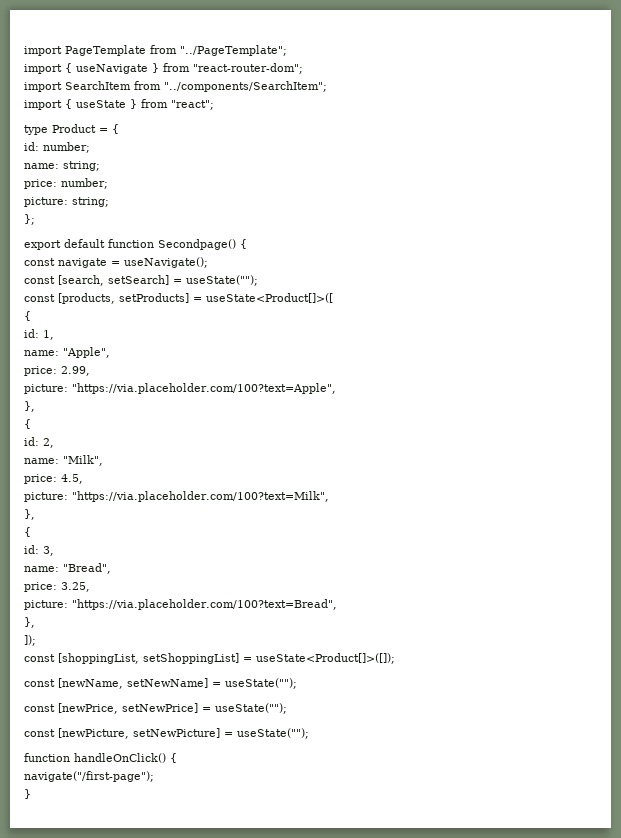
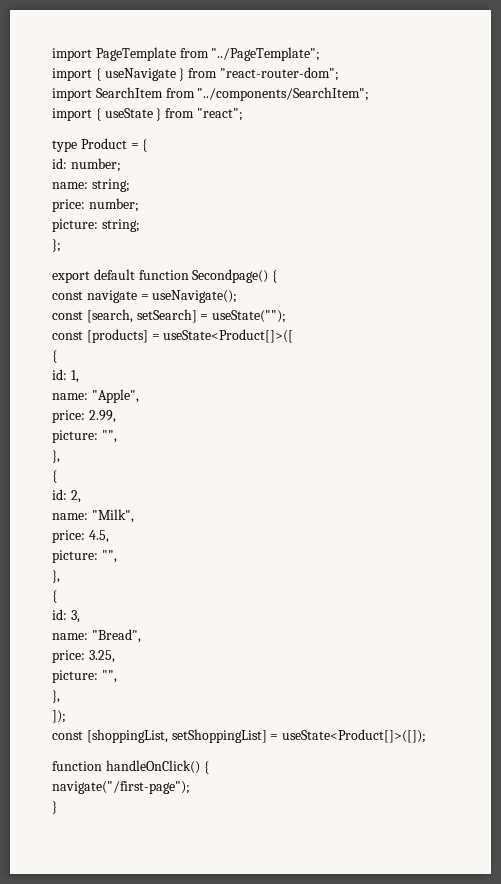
[58,293,189,304] [products, setProducts] -> [86,329,148,343] [products]
[72,383,336,394] "https://via.placeholder.com/100?text=Apple", -> [101,430,117,443] "",
[72,491,329,502] "https://via.placeholder.com/100?text=Milk", -> [101,550,117,563] "",
[72,599,337,610] "https://via.placeholder.com/100?text=Bread", -> [101,670,117,683] "",
[24,678,297,689] [24,703,287,714] [24,728,309,739] // const [newName, setNewName] = useState(""); // const [newPrice, setNewPrice] = useState(""); // const [newPicture, setNewPicture] = useState(""); -> (427, 736) none

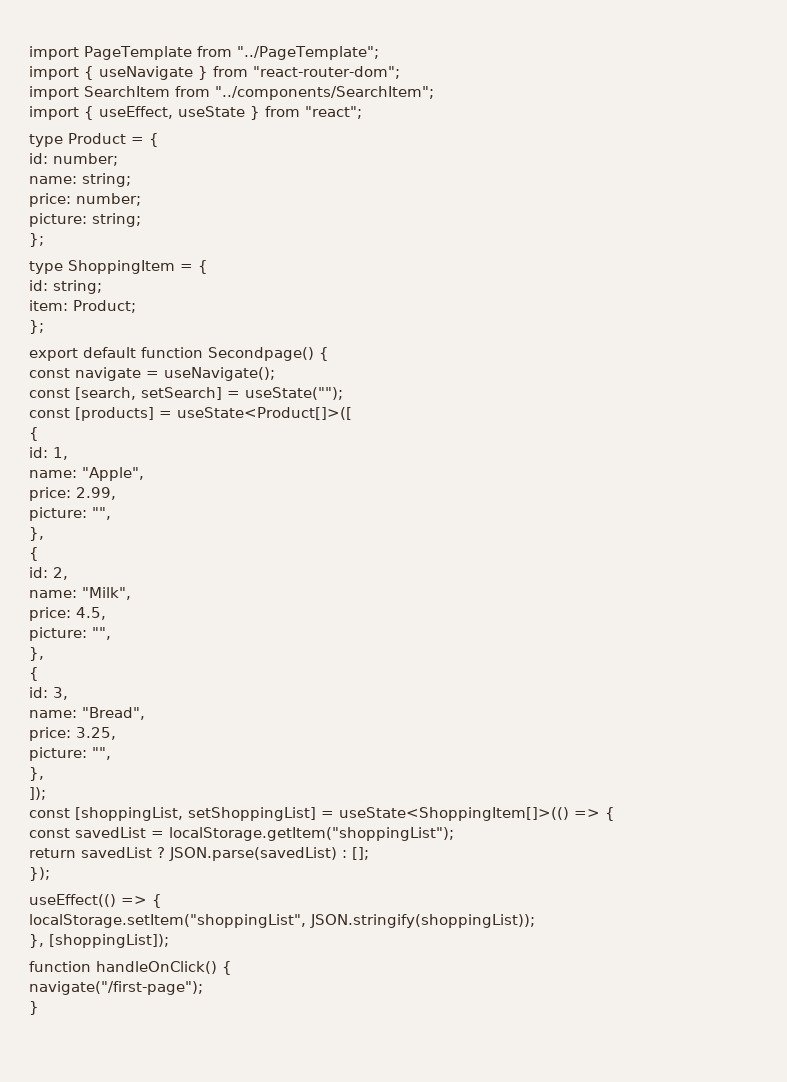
(101, 114) none -> [99,106,173,119] useEffect,
(61, 245) none -> [29,260,208,274] [29,280,102,294] [29,300,136,313] [29,320,44,334] // type ShoppingItem = { // id: string; // item: Product; // };
[282,729,427,743] useState<Product[]>([]); -> [339,807,615,821] [29,827,454,841] [29,847,369,861] [29,867,50,881] [29,894,162,908] [29,914,535,928] [29,934,169,948] useState<ShoppingItem[]>(() => { // const savedList = localStorage.getItem("shoppingList"); // return savedList ? JSON.parse(savedList) : []; // }); // useEffect(() => { // localStorage.setItem("shoppingList", JSON.stringify(shoppingList)); // }, [shoppingList]);

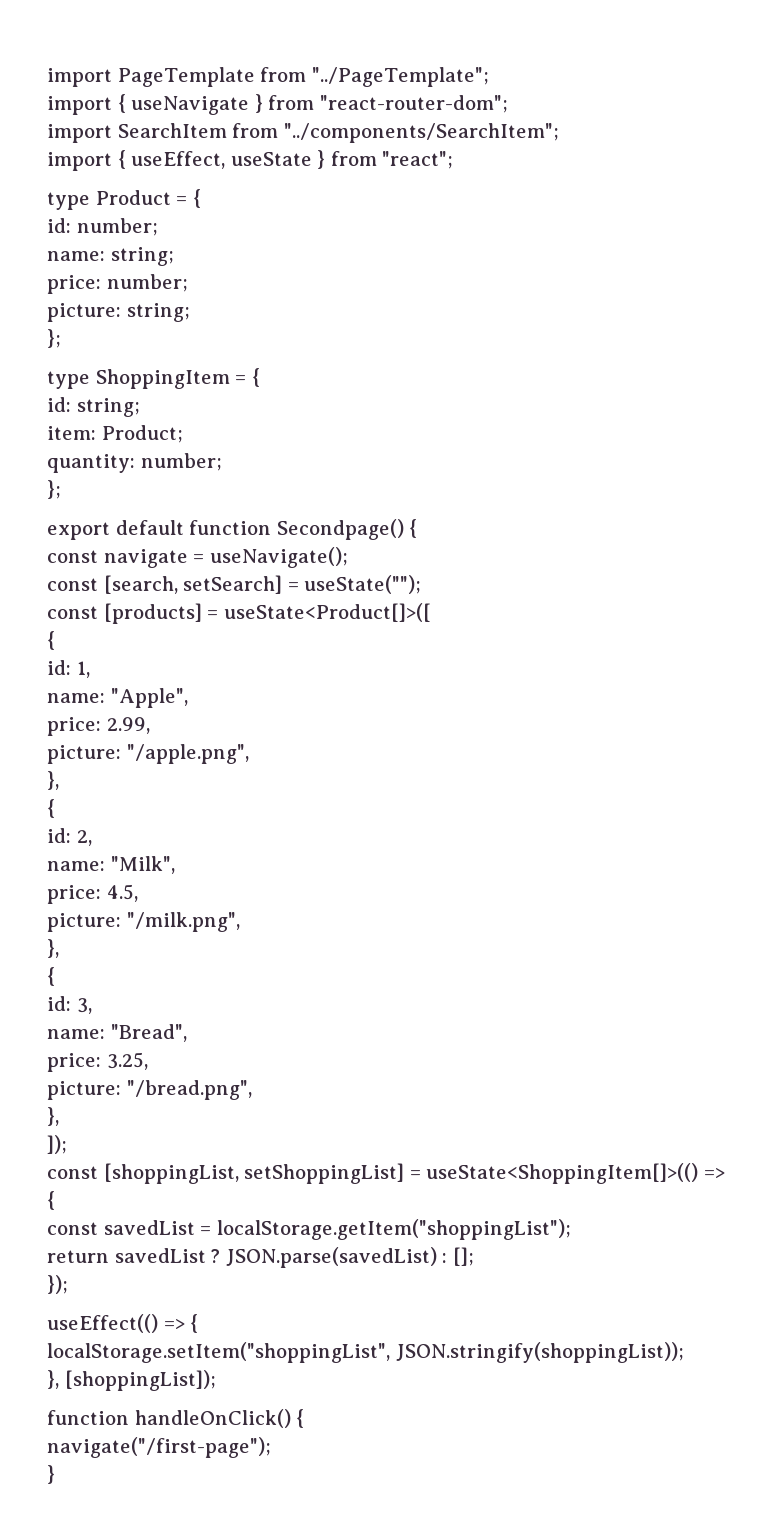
(136, 306) none -> [47,453,222,473] // quantity: number;
[92,507,111,520] "", -> [126,744,249,764] "/apple.png",
[92,627,111,640] "", -> [126,912,240,932] "/milk.png",
[92,747,111,760] "", -> [126,1080,252,1100] "/bread.png",

